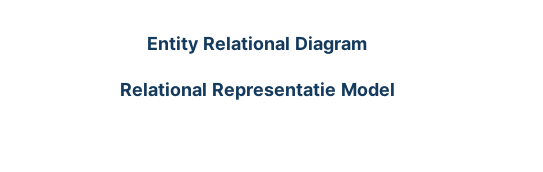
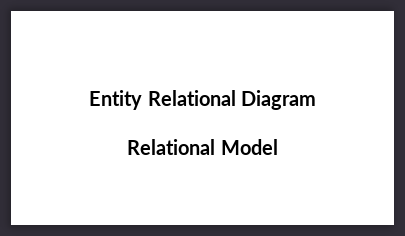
[211,82,336,100] Representatie -> (216, 147) none

